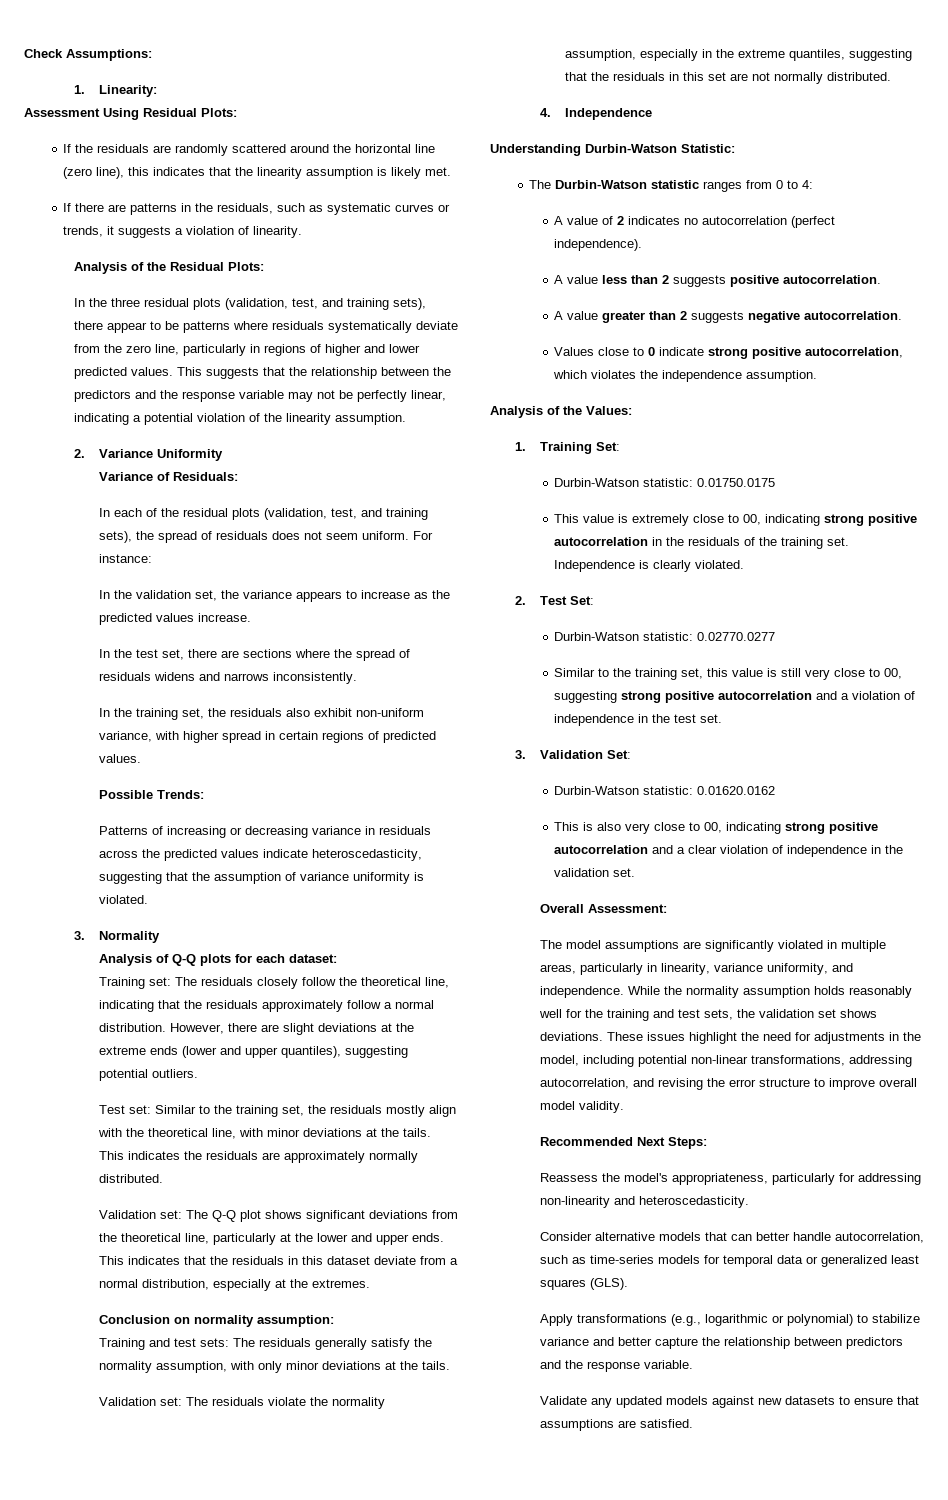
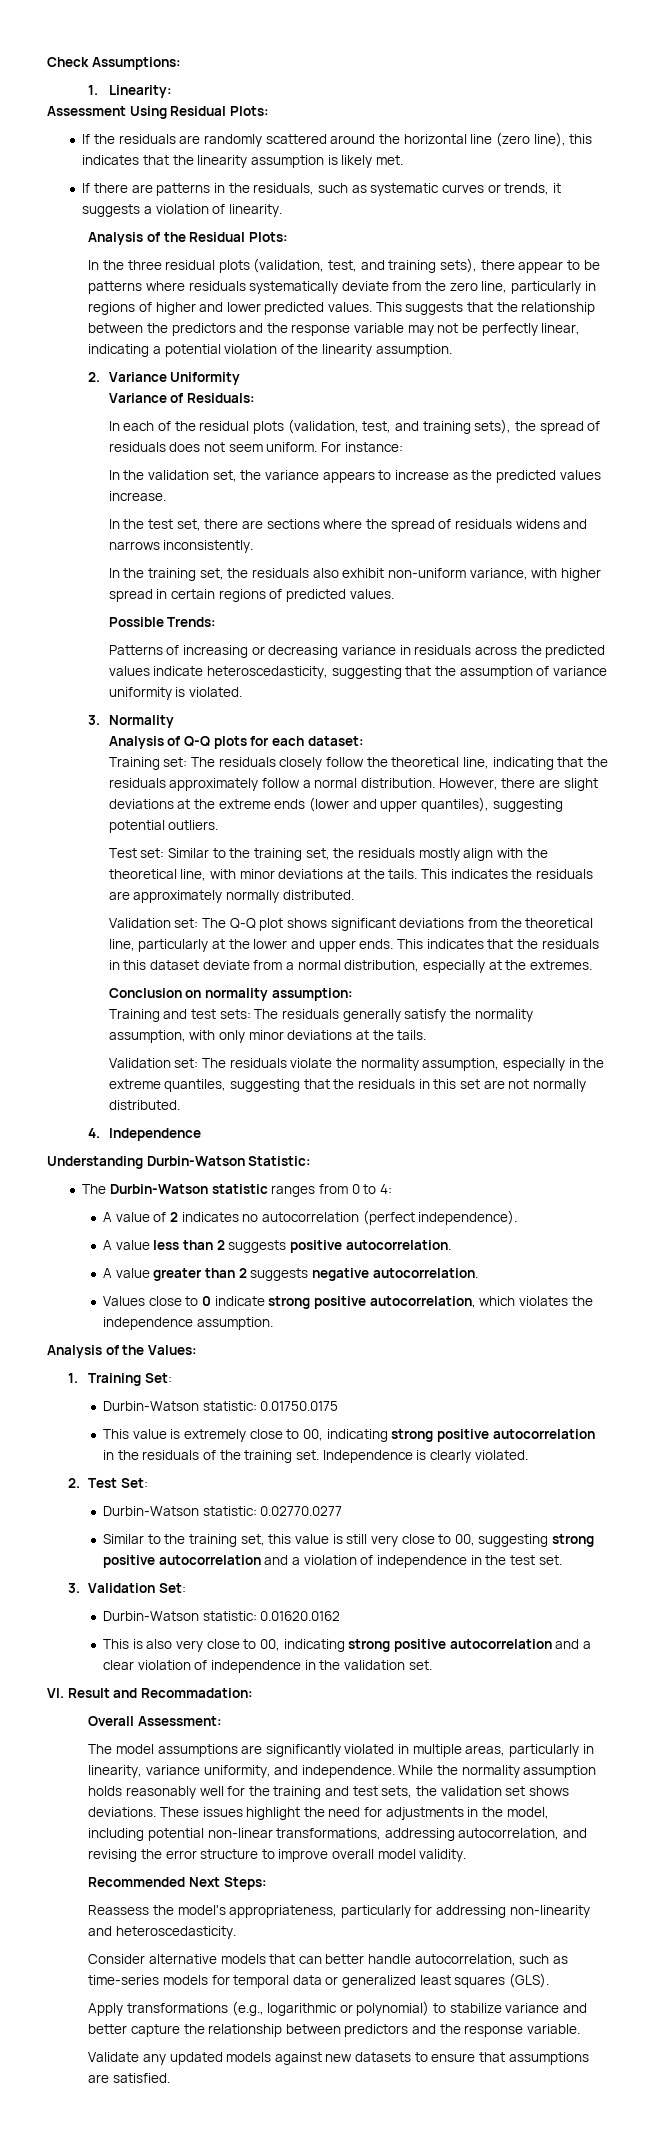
(636, 872) none -> [47,1688,253,1698] // VI. Result and Recommadation:

